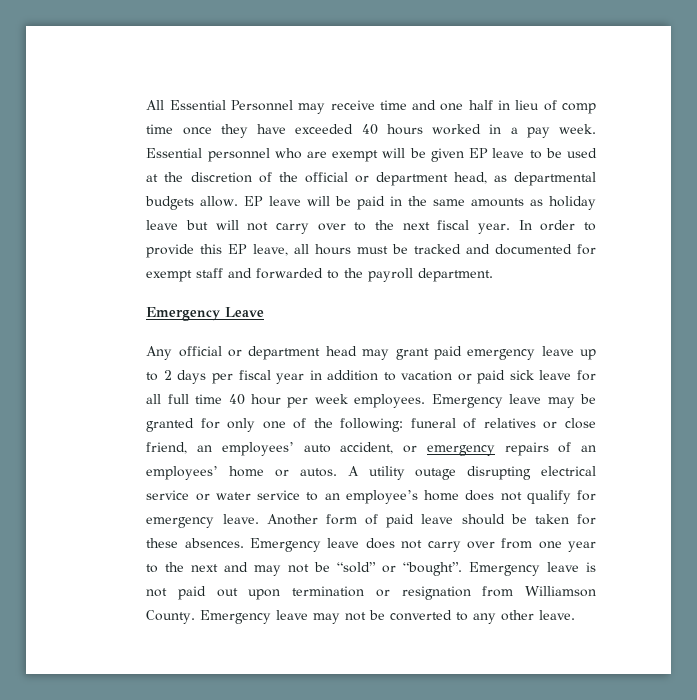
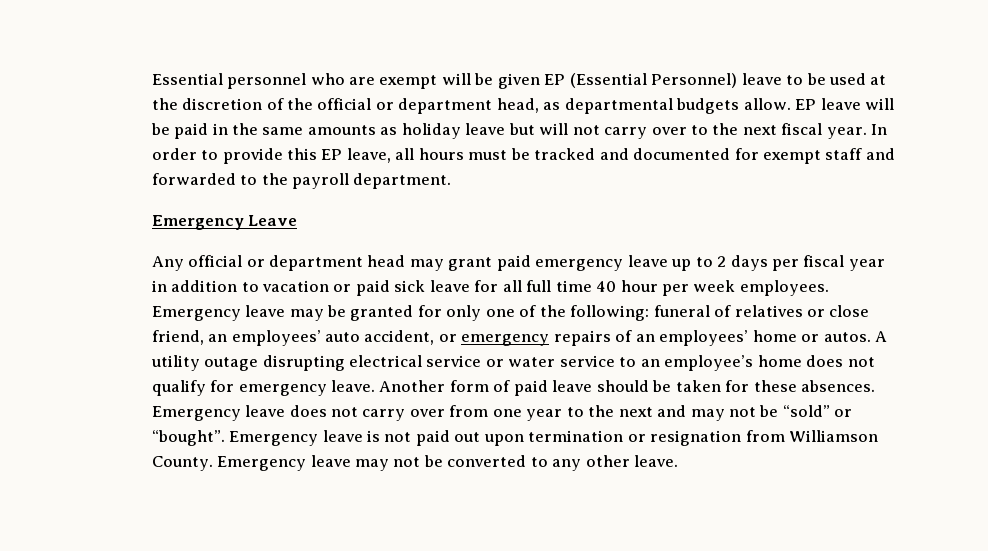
[146,100,596,114] [146,124,597,138] All Essential Personnel may receive time and one half in lieu of comp time once they have exceeded 40 hours worked in a pay week. -> (151, 79) none
(489, 153) none -> [569,73,738,88] (Essential Personnel)

